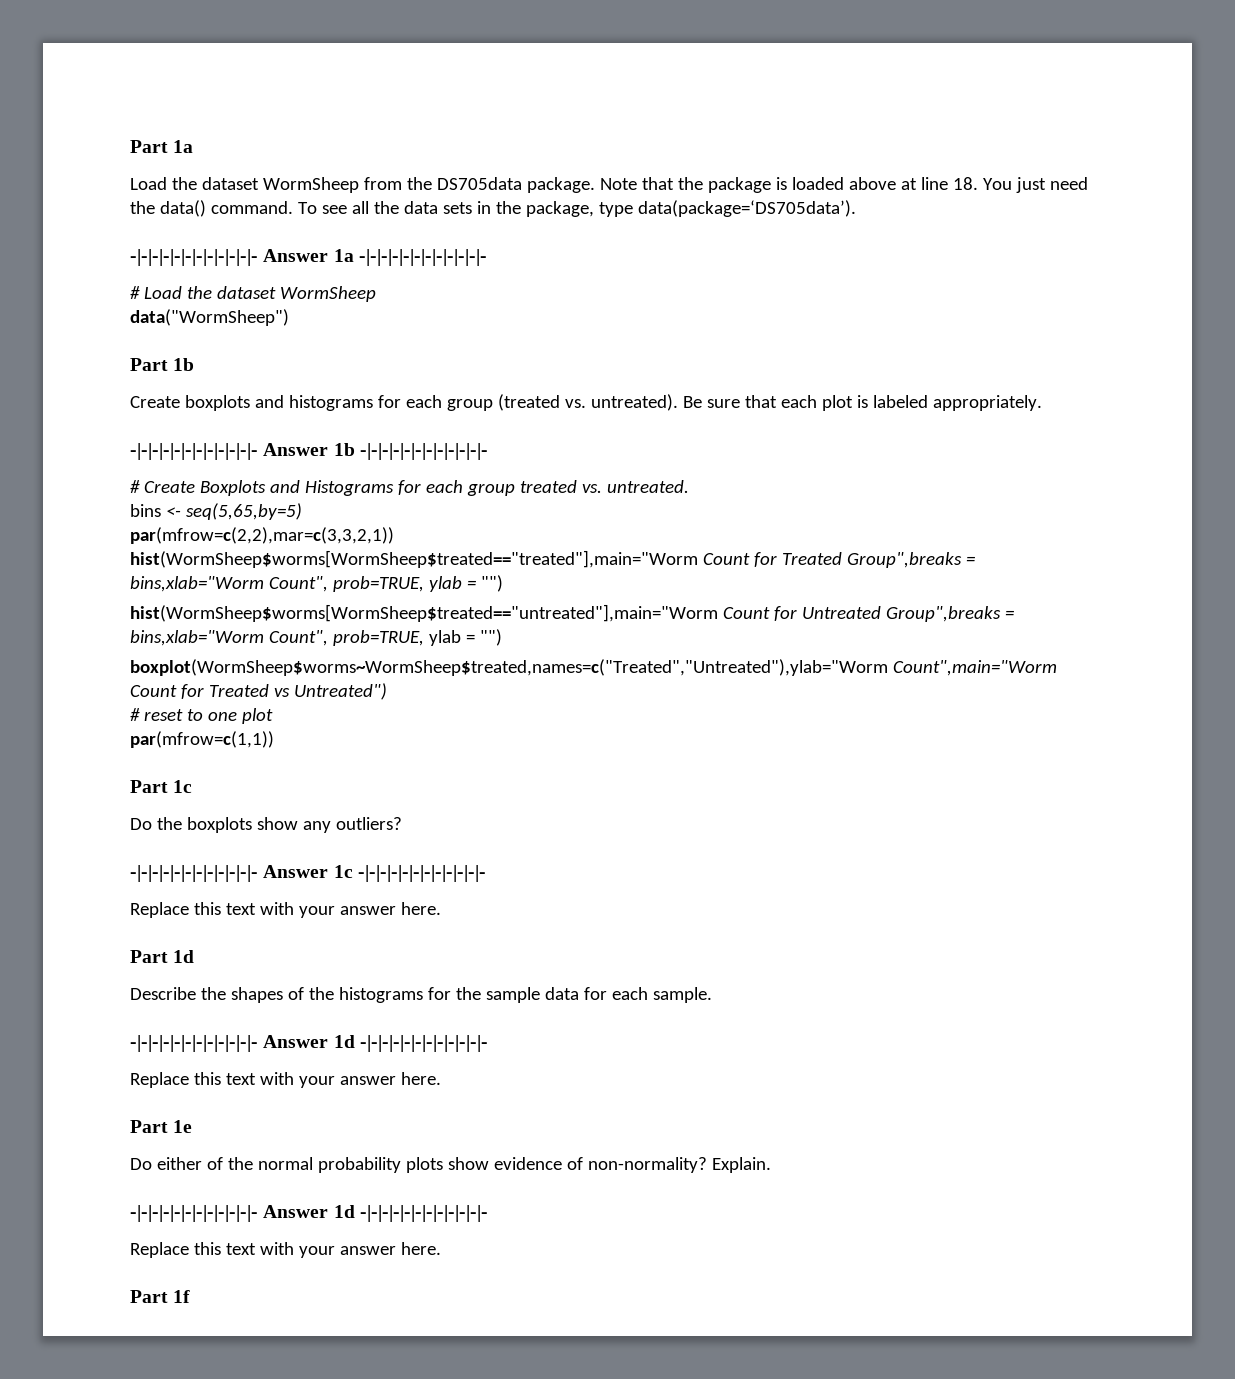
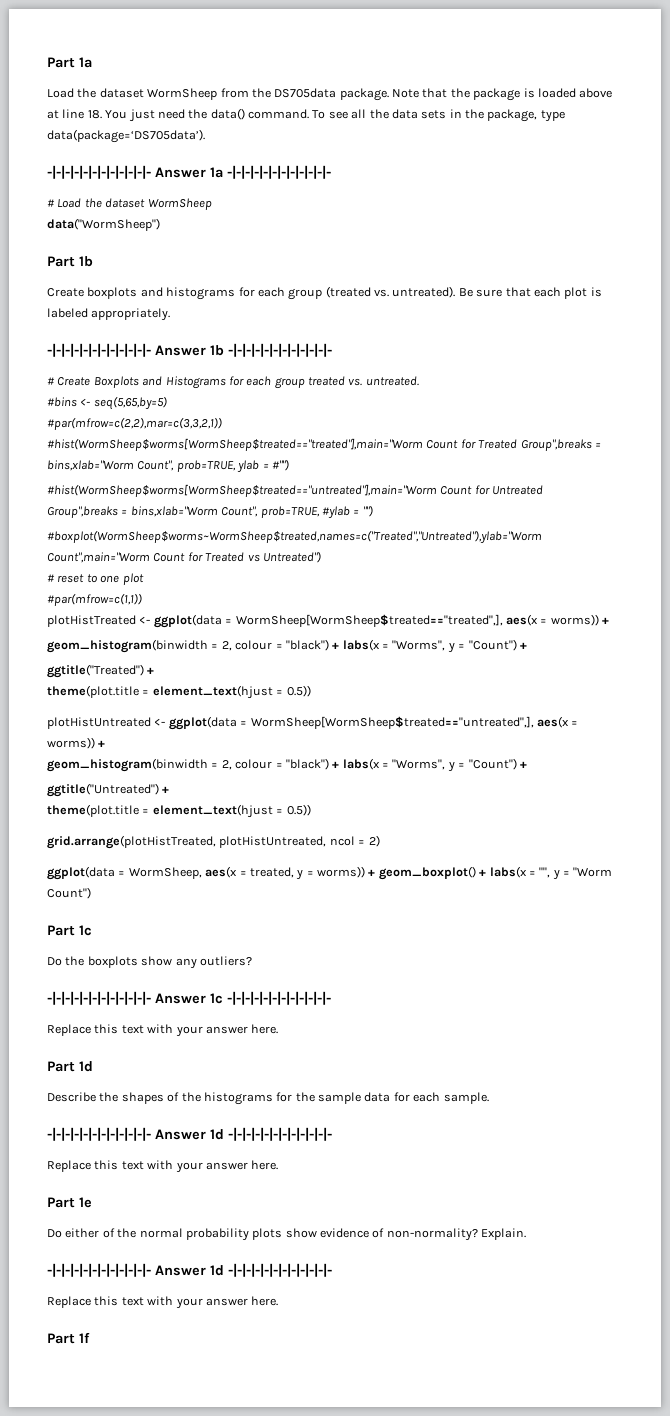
[130,504,161,517] bins -> [47,397,77,407] #bins
[130,527,394,544] [130,550,698,568] par(mfrow=c(2,2),mar=c(3,3,2,1)) // hist(WormSheep$worms[WormSheep$treated=="treated"],main="Worm -> [47,417,222,430] [47,438,423,451] #par(mfrow=c(2,2),mar=c(3,3,2,1)) // #hist(WormSheep$worms[WormSheep$treated=="treated"],main="Worm
[480,575,503,592] [130,604,718,622] "") // hist(WormSheep$worms[WormSheep$treated=="untreated"],main="Worm -> [271,459,289,471] [47,484,437,497] #"") // #hist(WormSheep$worms[WormSheep$treated=="untreated"],main="Worm
[428,629,502,646] [130,659,888,676] ylab = "") // boxplot(WormSheep$worms~WormSheep$treated,names=c("Treated","Untreated"),ylab="Worm -> [321,505,373,519] [47,530,542,544] #ylab = "") // #boxplot(WormSheep$worms~WormSheep$treated,names=c("Treated","Untreated"),ylab="Worm
[130,731,274,748] par(mfrow=c(1,1)) -> [47,593,142,606] [47,614,609,628] [47,639,527,653] [47,664,155,678] [47,685,311,699] [47,716,579,730] [47,737,106,749] [47,758,527,772] [47,783,170,797] [47,804,311,818] [47,835,380,849] [47,866,613,880] [47,887,91,899] #par(mfrow=c(1,1)) // plotHistTreated <- ggplot(data = WormSheep[WormSheep$treated=="treated",], aes(x = worms)) + // geom_histogram(binwidth = 2, colour = "black") + labs(x = "Worms", y = "Count") + // ggtitle("Treated") + // theme(plot.title = element_text(hjust = 0.5)) // plotHistUntreated <- ggplot(data = WormSheep[WormSheep$treated=="untreated",], aes(x = worms)) + // geom_histogram(binwidth = 2, colour = "black") + labs(x = "Worms", y = "Count") + // ggtitle("Untreated") + // theme(plot.title = element_text(hjust = 0.5)) // grid.arrange(plotHistTreated, plotHistUntreated, ncol = 2) // ggplot(data = WormSheep, aes(x = treated, y = worms)) + geom_boxplot() + labs(x = "", y = "Worm Count")

